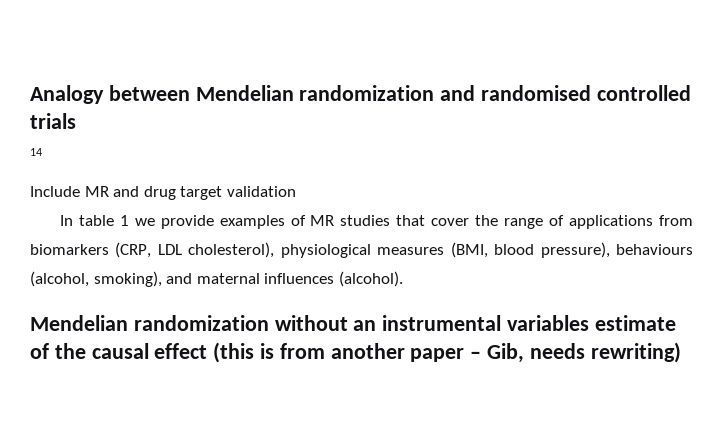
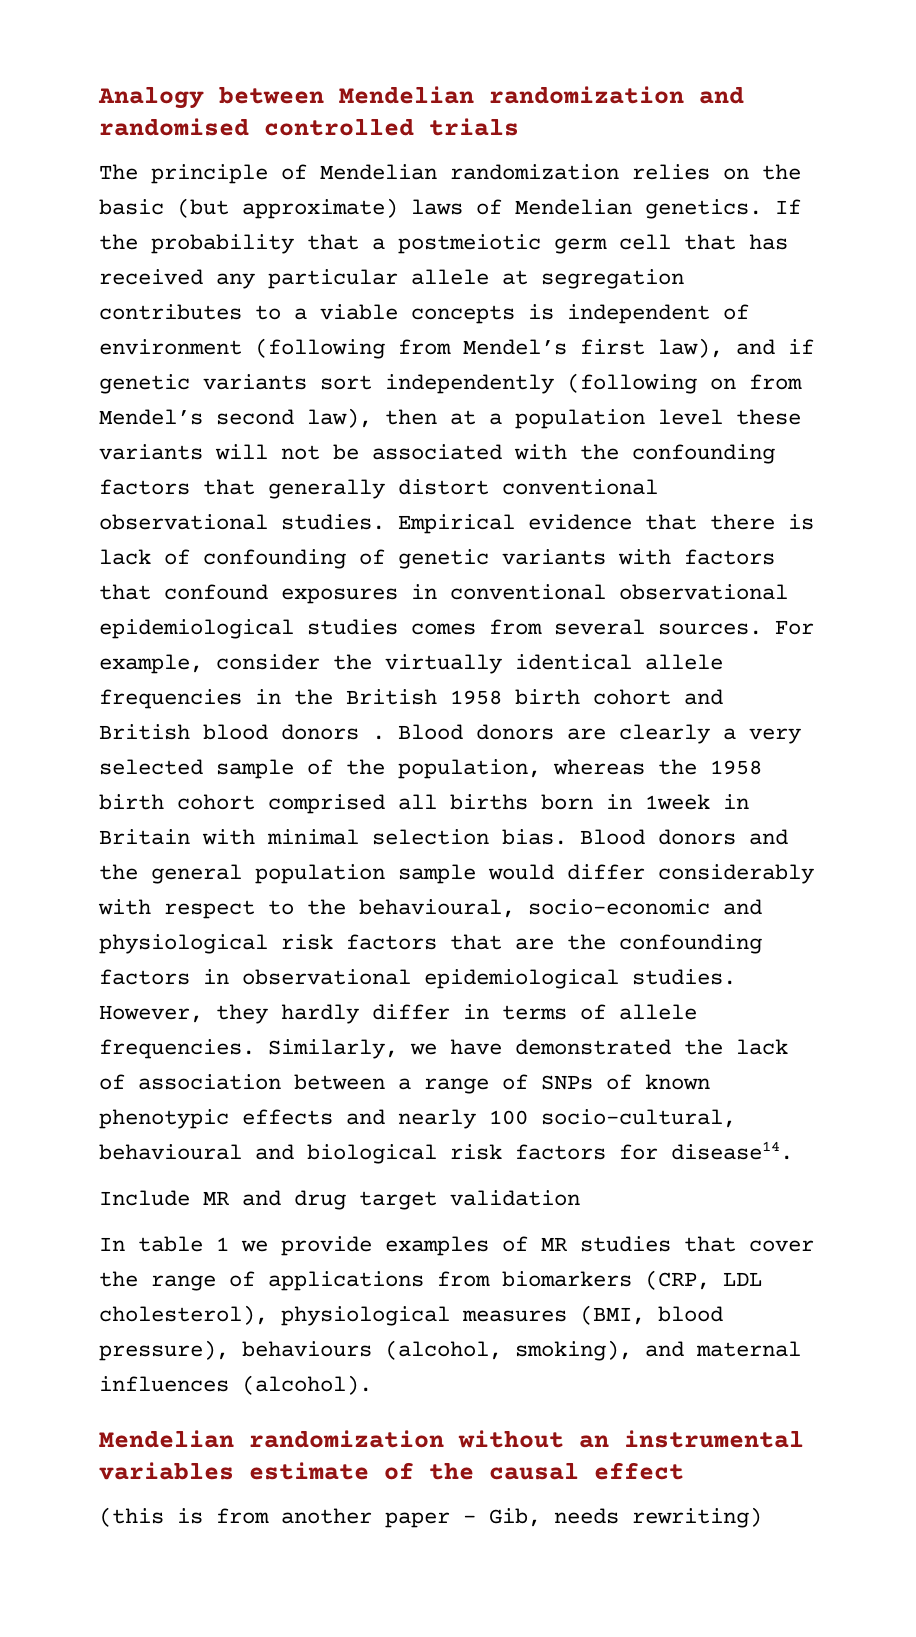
[30,148,42,156] 14 -> [99,164,801,184] [99,198,801,219] [99,234,788,254] [99,269,684,289] [99,304,749,324] [99,338,814,359] [99,373,802,394] [99,408,801,429] [99,444,775,464] [99,479,658,499] [99,514,814,534] [99,549,775,569] [99,584,788,604] [99,619,814,639] [99,654,723,674] [99,689,723,709] [99,724,801,744] [99,759,762,779] [99,794,749,814] [99,829,788,845] [99,864,814,884] [98,899,762,919] [99,934,762,954] [99,969,736,989] [99,1004,697,1024] [99,1039,788,1059] [99,1074,710,1094] [99,1109,736,1129] [99,1141,793,1164] The principle of Mendelian randomization relies on the basic (but approximate) laws of Mendelian genetics. If the probability that a postmeiotic germ cell that has received any particular allele at segregation contributes to a viable concepts is independent of environment (following from Mendel’s first law), and if genetic variants sort independently (following on from Mendel’s second law), then at a population level these variants will not be associated with the confounding factors that generally distort conventional observational studies. Empirical evidence that there is lack of confounding of genetic variants with factors that confound exposures in conventional observational epidemiological studies comes from several sources. For example, consider the virtually identical allele frequencies in the British 1958 birth cohort and British blood donors . Blood donors are clearly a very selected sample of the population, whereas the 1958 birth cohort comprised all births born in 1week in Britain with minimal selection bias. Blood donors and the general population sample would differ considerably with respect to the behavioural, socio-economic and physiological risk factors that are the confounding factors in observational epidemiological studies. However, they hardly differ in terms of allele frequencies. Similarly, we have demonstrated the lack of association between a range of SNPs of known phenotypic effects and nearly 100 socio-cultural, behavioural and biological risk factors for disease14.
(208, 351) none -> (684, 1471) //

